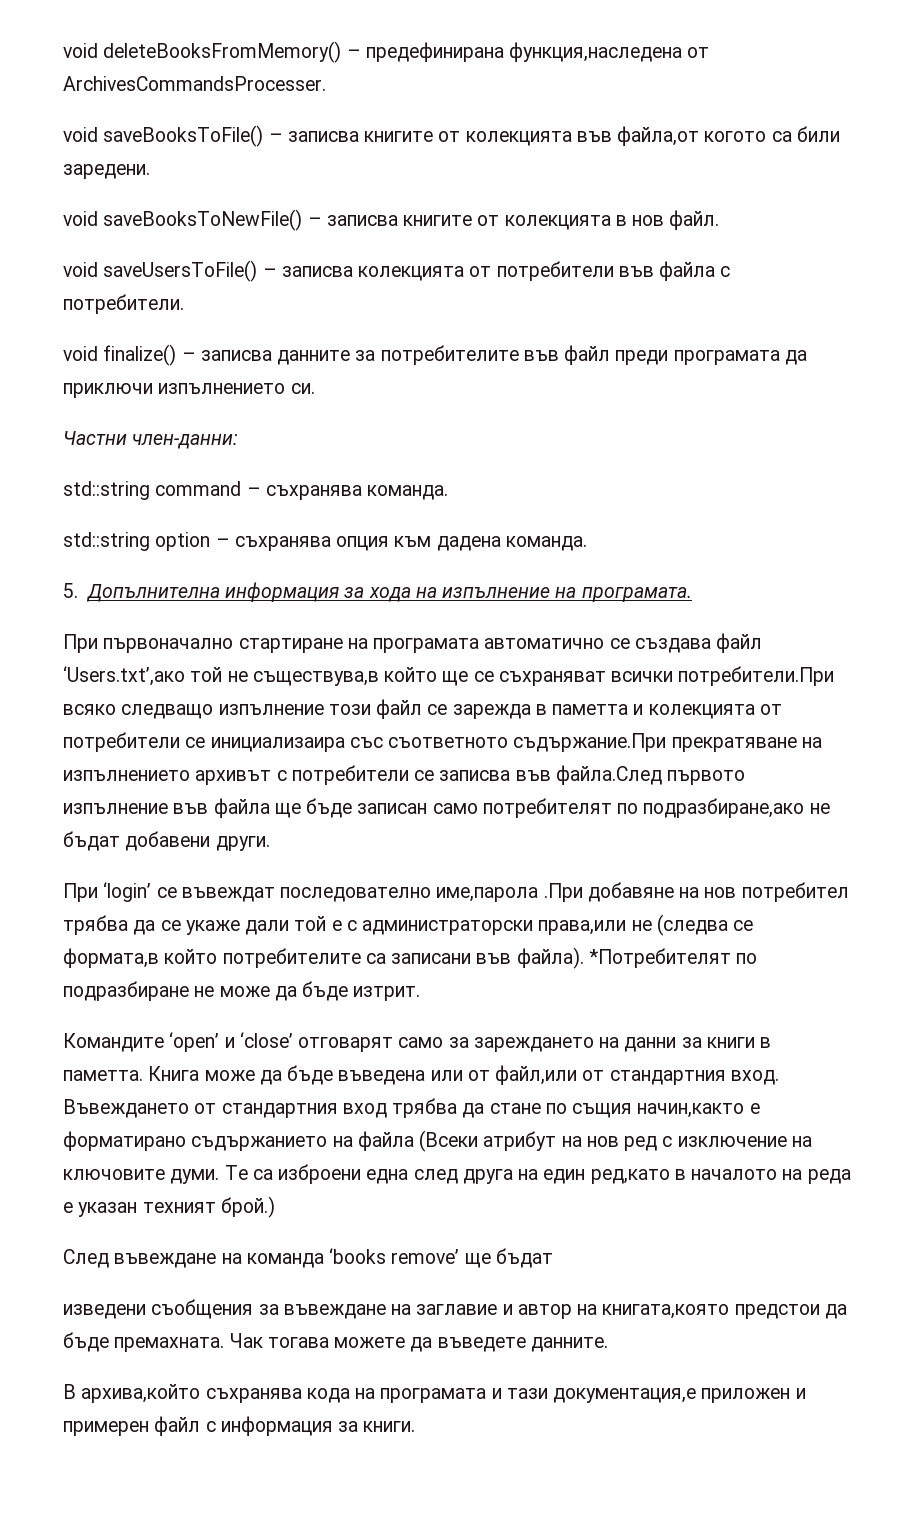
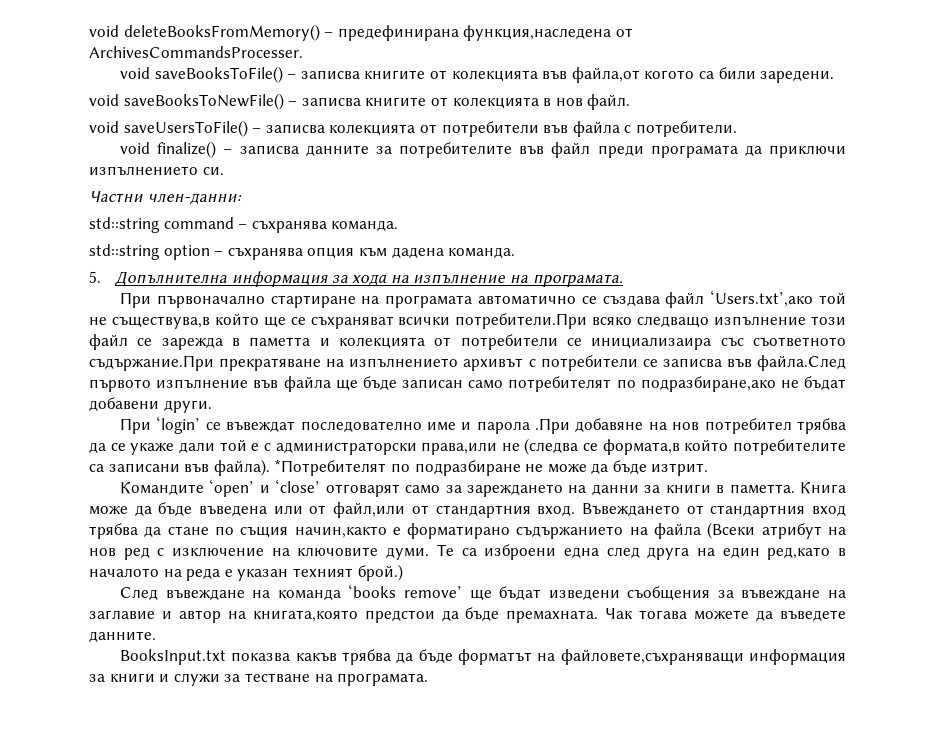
[436,887,539,902] име,парола -> [426,421,530,434] име и парола
(553, 1258) // -> (542, 593) none
[63,1384,806,1403] [63,1416,416,1436] В архива,който съхранява кода на програмата и тази документация,е приложен и примерен файл с информация за книги. -> [120,649,846,665] [89,673,429,686] BooksInput.txt показва какъв трябва да бъде форматът на файловете,съхраняващи информация за книги и служи за тестване на програмата.

